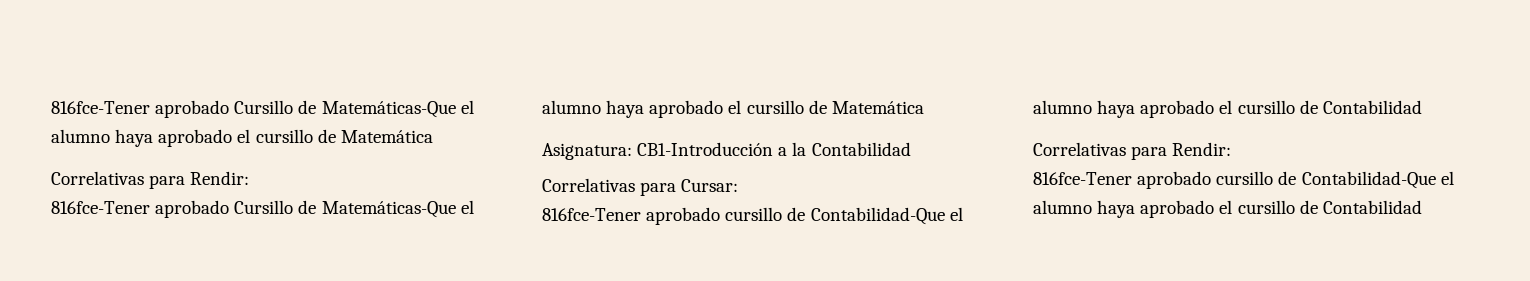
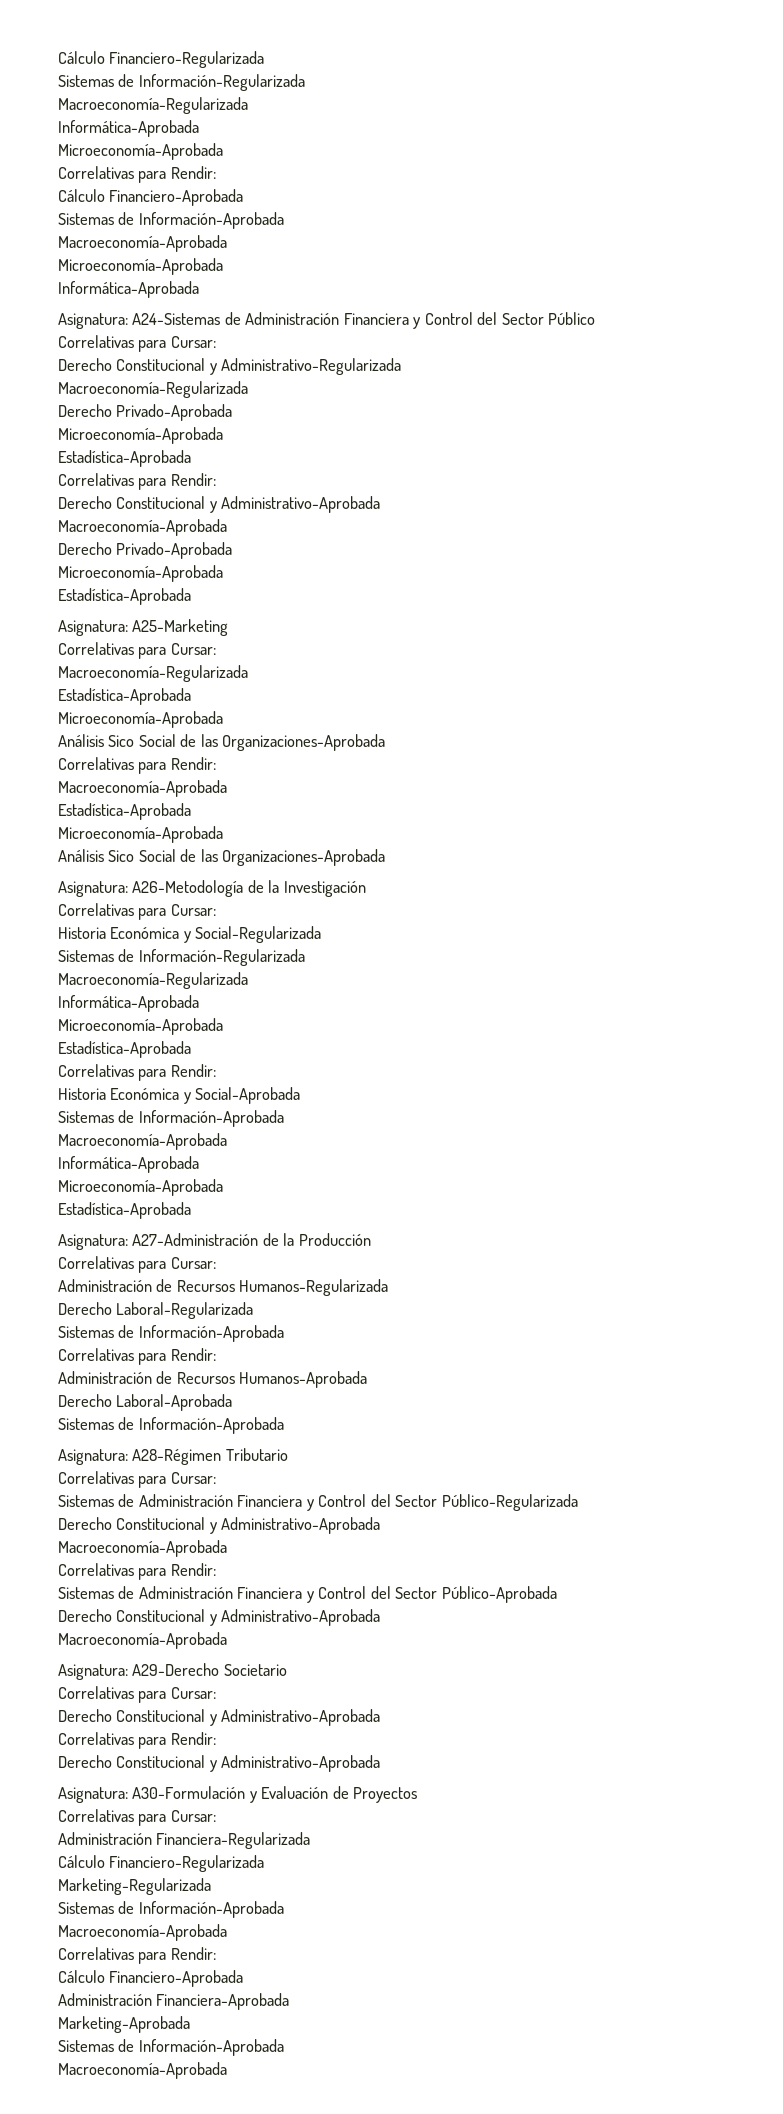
[51,100,474,118] [51,129,433,147] [51,171,250,189] [51,200,474,218] [542,100,924,118] [542,142,911,160] [542,178,739,196] [542,207,963,225] [1033,100,1422,118] [1033,142,1232,160] [1033,171,1454,189] [1033,200,1422,218] 816fce-Tener aprobado Cursillo de Matemáticas-Que el alumno haya aprobado el cursillo de Matemática // Correlativas para Rendir: // 816fce-Tener aprobado Cursillo de Matemáticas-Que el alumno haya aprobado el cursillo de Matemática // Asignatura: CB1-Introducción a la Contabilidad // Correlativas para Cursar: // 816fce-Tener aprobado cursillo de Contabilidad-Que el alumno haya aprobado el cursillo de Contabilidad // Correlativas para Rendir: // 816fce-Tener aprobado cursillo de Contabilidad-Que el alumno haya aprobado el cursillo de Contabilidad -> [58,51,265,68] [58,74,305,91] [58,97,248,114] [58,120,199,137] [58,143,223,160] [58,166,216,183] [58,189,244,206] [58,212,284,229] [58,235,227,252] [58,258,223,275] [58,281,199,298] [58,312,596,329] [58,335,216,352] [58,358,402,375] [58,381,248,398] [58,404,233,421] [58,427,223,444] [58,450,191,467] [58,473,216,490] [58,496,381,513] [58,519,227,536] [58,542,233,559] [58,565,223,582] [58,588,191,605] [58,619,229,636] [58,642,216,659] [58,665,248,682] [58,688,191,705] [58,711,223,728] [58,734,386,751] [58,757,216,774] [58,780,227,797] [58,803,191,820] [58,826,223,843] [58,849,386,866] [58,880,366,897] [58,903,216,920] [58,926,322,943] [58,949,305,966] [58,972,248,989] [58,995,199,1012] [58,1018,223,1035] [58,1041,191,1058] [58,1064,216,1081] [58,1087,301,1104] [58,1110,284,1127] [58,1133,227,1150] [58,1156,199,1173] [58,1179,223,1196] [58,1202,191,1219] [58,1233,371,1250] [58,1256,216,1273] [58,1279,389,1296] [58,1302,254,1319] [58,1325,284,1342] [58,1348,216,1365] [58,1371,368,1388] [58,1394,233,1411] [58,1417,284,1434] [58,1448,288,1465] [58,1471,216,1488] [58,1494,578,1511] [58,1517,381,1534] [58,1540,227,1557] [58,1563,216,1580] [58,1586,557,1603] [58,1609,381,1626] [58,1632,227,1649] [58,1663,287,1680] [58,1686,216,1703] [58,1709,381,1726] [58,1732,216,1749] [58,1755,381,1772] [58,1786,418,1803] [58,1809,216,1826] [58,1832,311,1849] [58,1855,265,1872] [58,1878,211,1895] [58,1901,284,1918] [58,1924,227,1941] [58,1947,216,1964] [58,1970,244,1987] [58,1993,290,2010] [58,2016,190,2033] [58,2039,284,2056] [58,2062,227,2079] Cálculo Financiero-Regularizada // Sistemas de Información-Regularizada // Macroeconomía-Regularizada // Informática-Aprobada // Microeconomía-Aprobada // Correlativas para Rendir: // Cálculo Financiero-Aprobada // Sistemas de Información-Aprobada // Macroeconomía-Aprobada // Microeconomía-Aprobada // Informática-Aprobada // Asignatura: A24-Sistemas de Administración Financiera y Control del Sector Público // Correlativas para Cursar: // Derecho Constitucional y Administrativo-Regularizada // Macroeconomía-Regularizada // Derecho Privado-Aprobada // Microeconomía-Aprobada // Estadística-Aprobada // Correlativas para Rendir: // Derecho Constitucional y Administrativo-Aprobada // Macroeconomía-Aprobada // Derecho Privado-Aprobada // Microeconomía-Aprobada // Estadística-Aprobada // Asignatura: A25-Marketing // Correlativas para Cursar: // Macroeconomía-Regularizada // Estadística-Aprobada // Microeconomía-Aprobada // Análisis Sico Social de las Organizaciones-Aprobada // Correlativas para Rendir: // Macroeconomía-Aprobada // Estadística-Aprobada // Microeconomía-Aprobada // Análisis Sico Social de las Organizaciones-Aprobada // Asignatura: A26-Metodología de la Investigación // Correlativas para Cursar: // Historia Económica y Social-Regularizada // Sistemas de Información-Regularizada // Macroeconomía-Regularizada // Informática-Aprobada // Microeconomía-Aprobada // Estadística-Aprobada // Correlativas para Rendir: // Historia Económica y Social-Aprobada // Sistemas de Información-Aprobada // Macroeconomía-Aprobada // Informática-Aprobada // Microeconomía-Aprobada // Estadística-Aprobada // Asignatura: A27-Administración de la Producción // Correlativas para Cursar: // Administración de Recursos Humanos-Regularizada // Derecho Laboral-Regularizada // Sistemas de Información-Aprobada // Correlativas para Rendir: // Administración de Recursos Humanos-Aprobada // Derecho Laboral-Aprobada // Sistemas de Información-Aprobada // Asignatura: A28-Régimen Tributario // Correlativas para Cursar: // Sistemas de Administración Financiera y Control del Sector Público-Regularizada // Derecho Constitucional y Administrativo-Aprobada // Macroeconomía-Aprobada // Correlativas para Rendir: // Sistemas de Administración Financiera y Control del Sector Público-Aprobada // Derecho Constitucional y Administrativo-Aprobada // Macroeconomía-Aprobada // Asignatura: A29-Derecho Societario // Correlativas para Cursar: // Derecho Constitucional y Administrativo-Aprobada // Correlativas para Rendir: // Derecho Constitucional y Administrativo-Aprobada // Asignatura: A30-Formulación y Evaluación de Proyectos // Correlativas para Cursar: // Administración Financiera-Regularizada // Cálculo Financiero-Regularizada // Marketing-Regularizada // Sistemas de Información-Aprobada // Macroeconomía-Aprobada // Correlativas para Rendir: // Cálculo Financiero-Aprobada // Administración Financiera-Aprobada // Marketing-Aprobada // Sistemas de Información-Aprobada // Macroeconomía-Aprobada

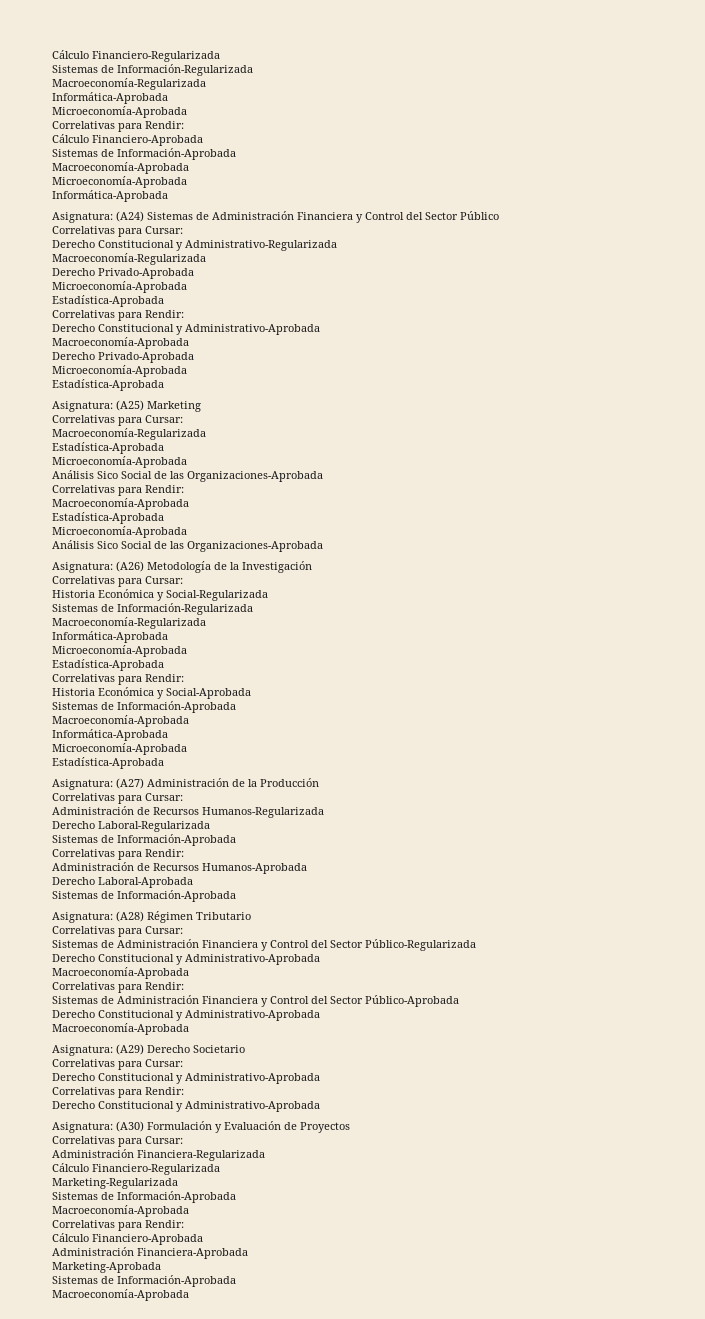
[132,313,221,325] A24-Sistemas -> [116,211,193,222] (A24) Sistemas
[132,619,229,636] A25-Marketing -> [116,400,201,412] (A25) Marketing
[132,880,244,897] A26-Metodología -> [116,561,211,573] (A26) Metodología
[132,1233,259,1246] A27-Administración -> [116,778,229,789] (A27) Administración
[132,1449,222,1465] A28-Régimen -> [116,911,193,923] (A28) Régimen
[132,1663,220,1676] A29-Derecho -> [116,1044,190,1055] (A29) Derecho
[132,1786,246,1799] A30-Formulación -> [116,1121,212,1132] (A30) Formulación

